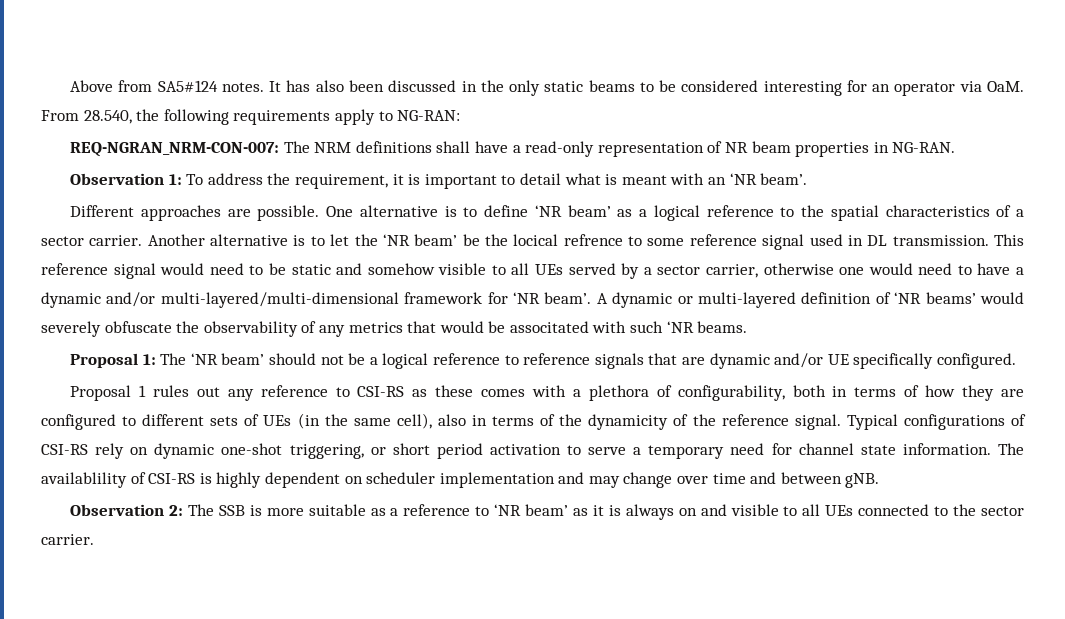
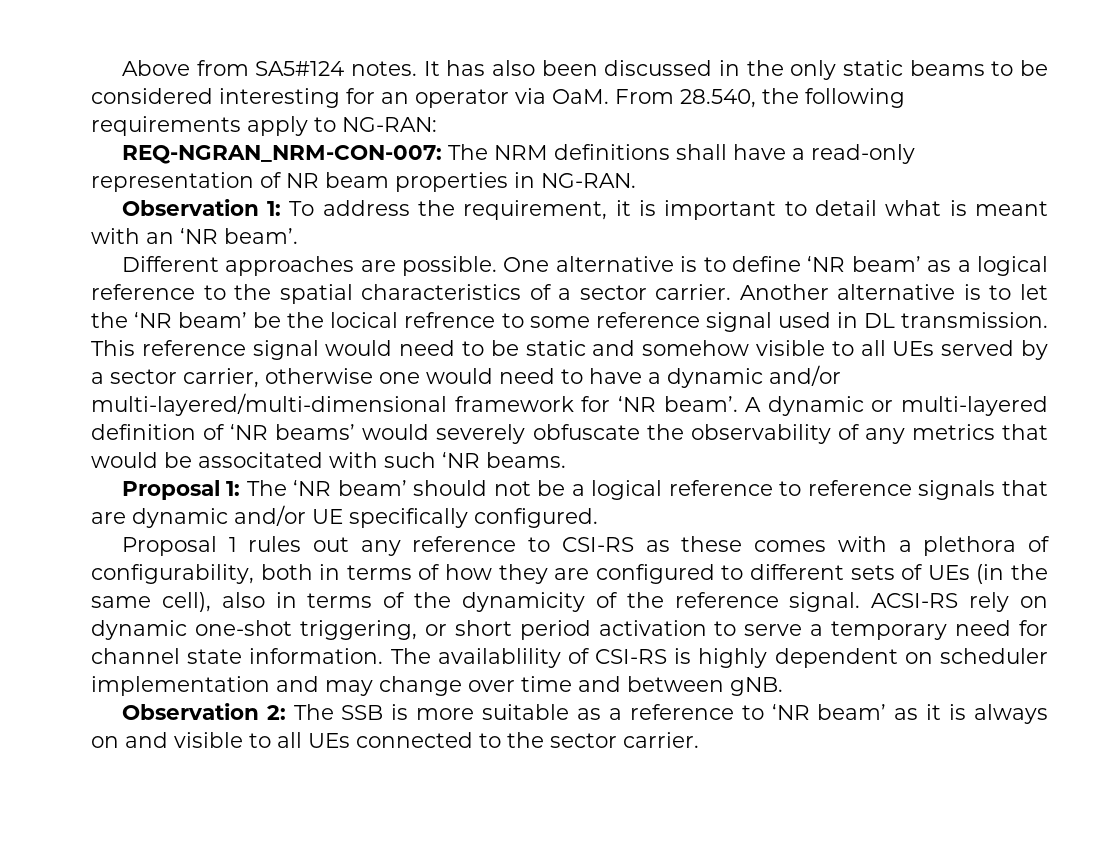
[846,414,1026,430] [41,444,88,455] Typical configurations of CSI-RS -> [871,593,959,608] ACSI-RS

